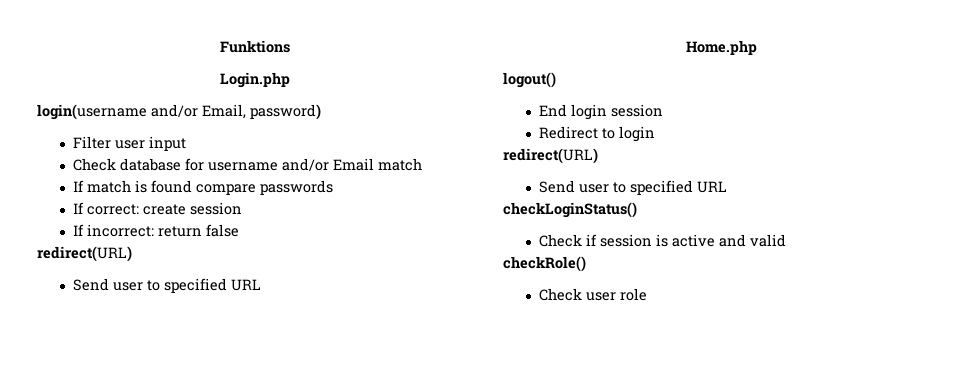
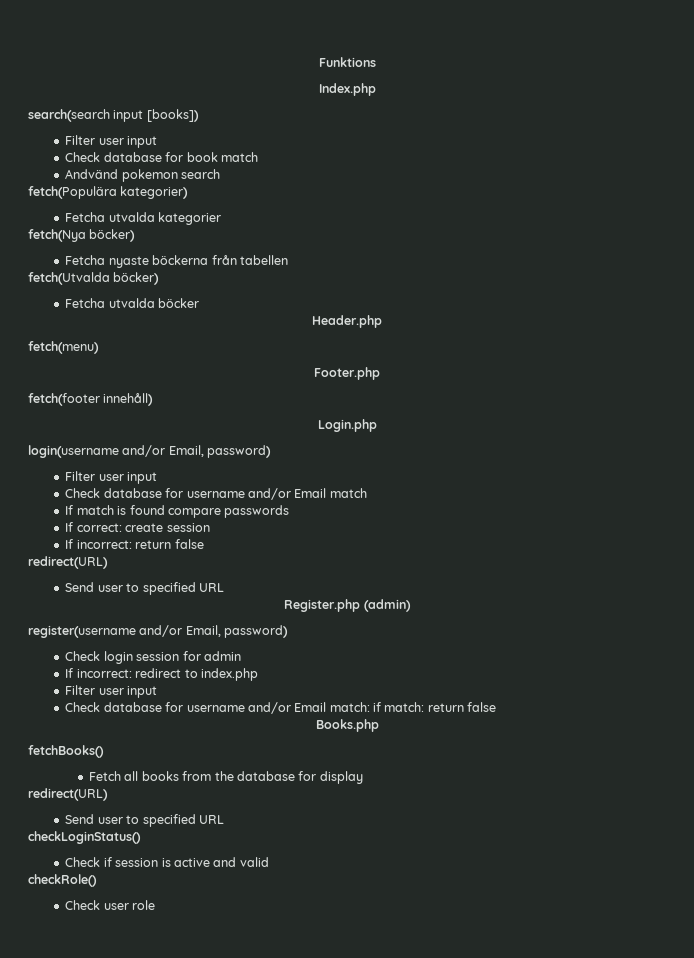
(290, 46) none -> [318,83,376,96] [28,109,199,122] [65,135,158,148] [65,152,258,162] [65,169,221,182] [28,186,189,199] [65,212,222,225] [28,229,136,242] [65,255,288,268] [28,272,160,285] [65,298,200,308] [312,315,382,328] [28,341,99,354] [314,367,380,380] [28,393,154,406] // Index.php // search(search input [books]) // Filter user input // Check database for book match // Andvänd pokemon search // fetch(Populära kategorier) // Fetcha utvalda kategorier // fetch(Nya böcker) // Fetcha nyaste böckerna från tabellen // fetch(Utvalda böcker) // Fetcha utvalda böcker // Header.php // fetch(menu) // Footer.php // fetch(footer innehåll)
[685,40,757,55] [503,72,556,88] [539,104,664,120] [539,126,656,142] Home.php // logout() // End login session // Redirect to login -> [284,599,411,612] [28,625,289,638] [65,651,241,664] [65,668,258,681] [65,685,158,698] [65,702,497,714] [315,719,379,732] [28,745,104,758] [88,771,363,784] Register.php (admin) // register(username and/or Email, password) // Check login session for admin // If incorrect: redirect to index.php // Filter user input // Check database for username and/or Email match: if match: return false // Books.php // fetchBooks() // Fetch all books from the database for display

